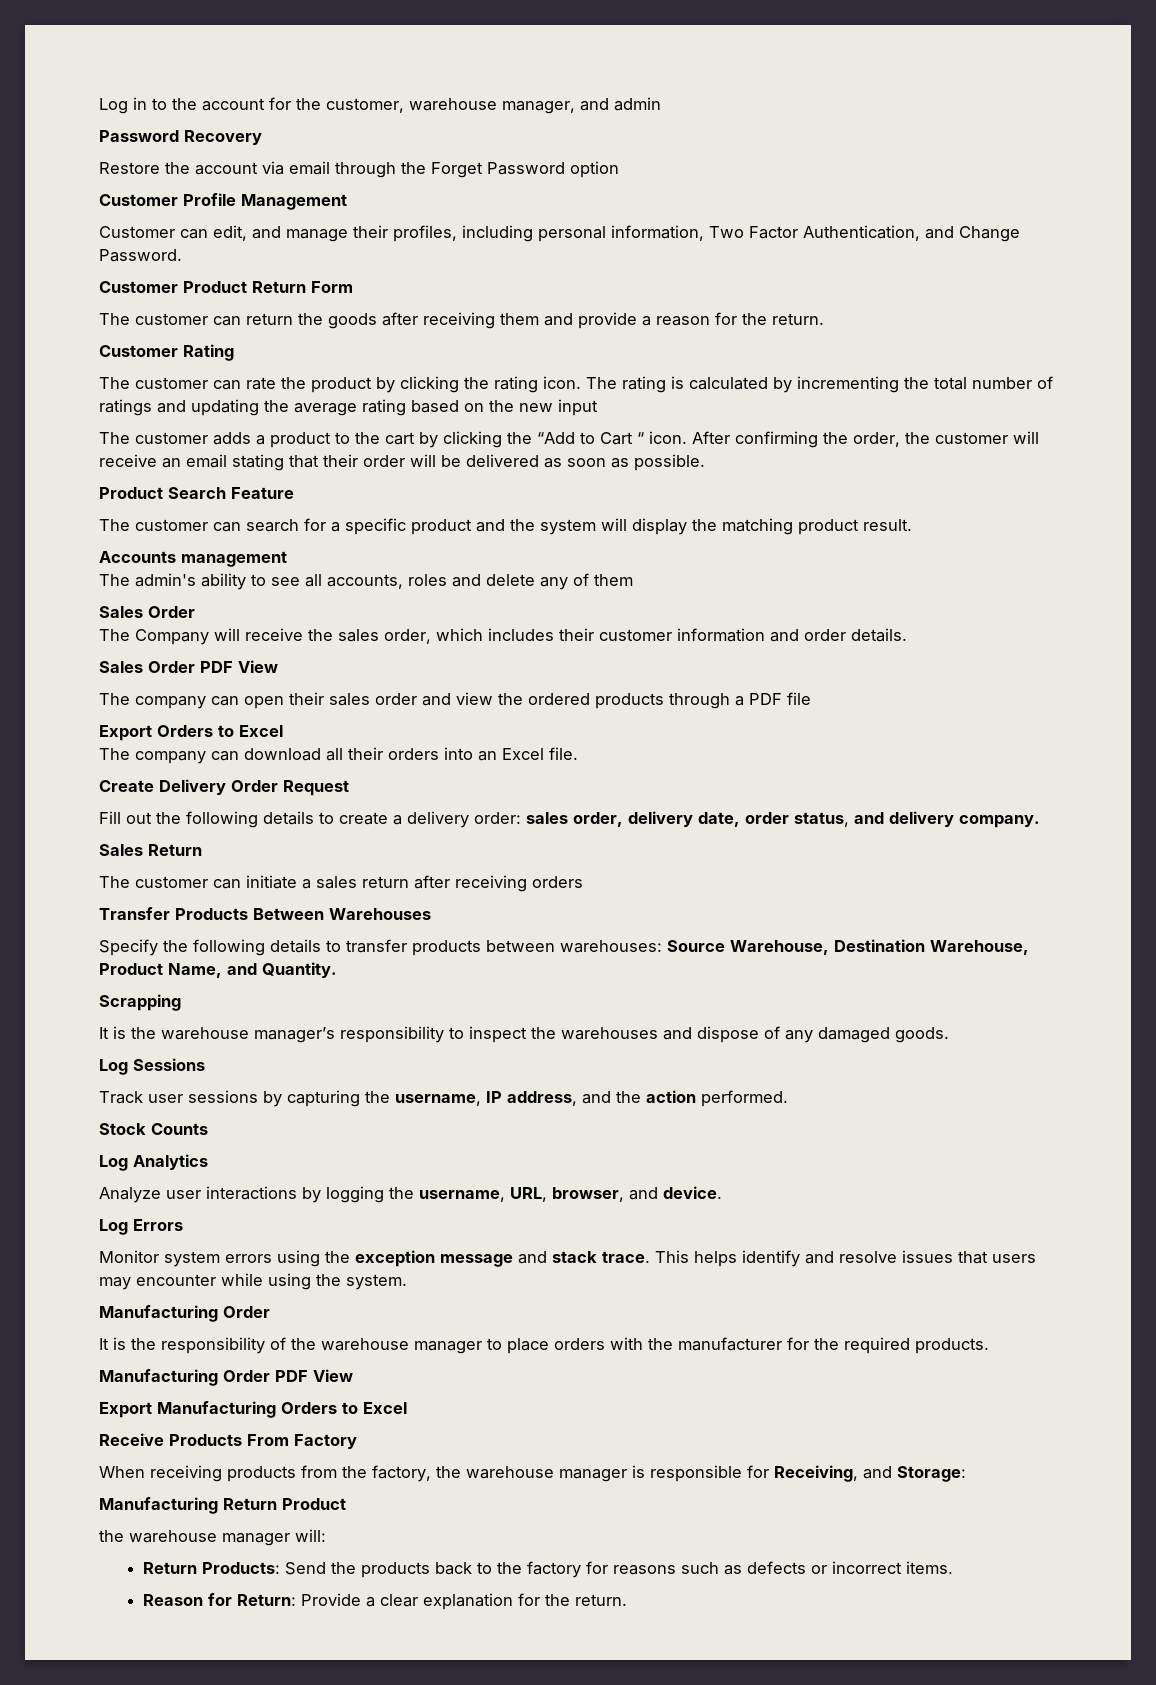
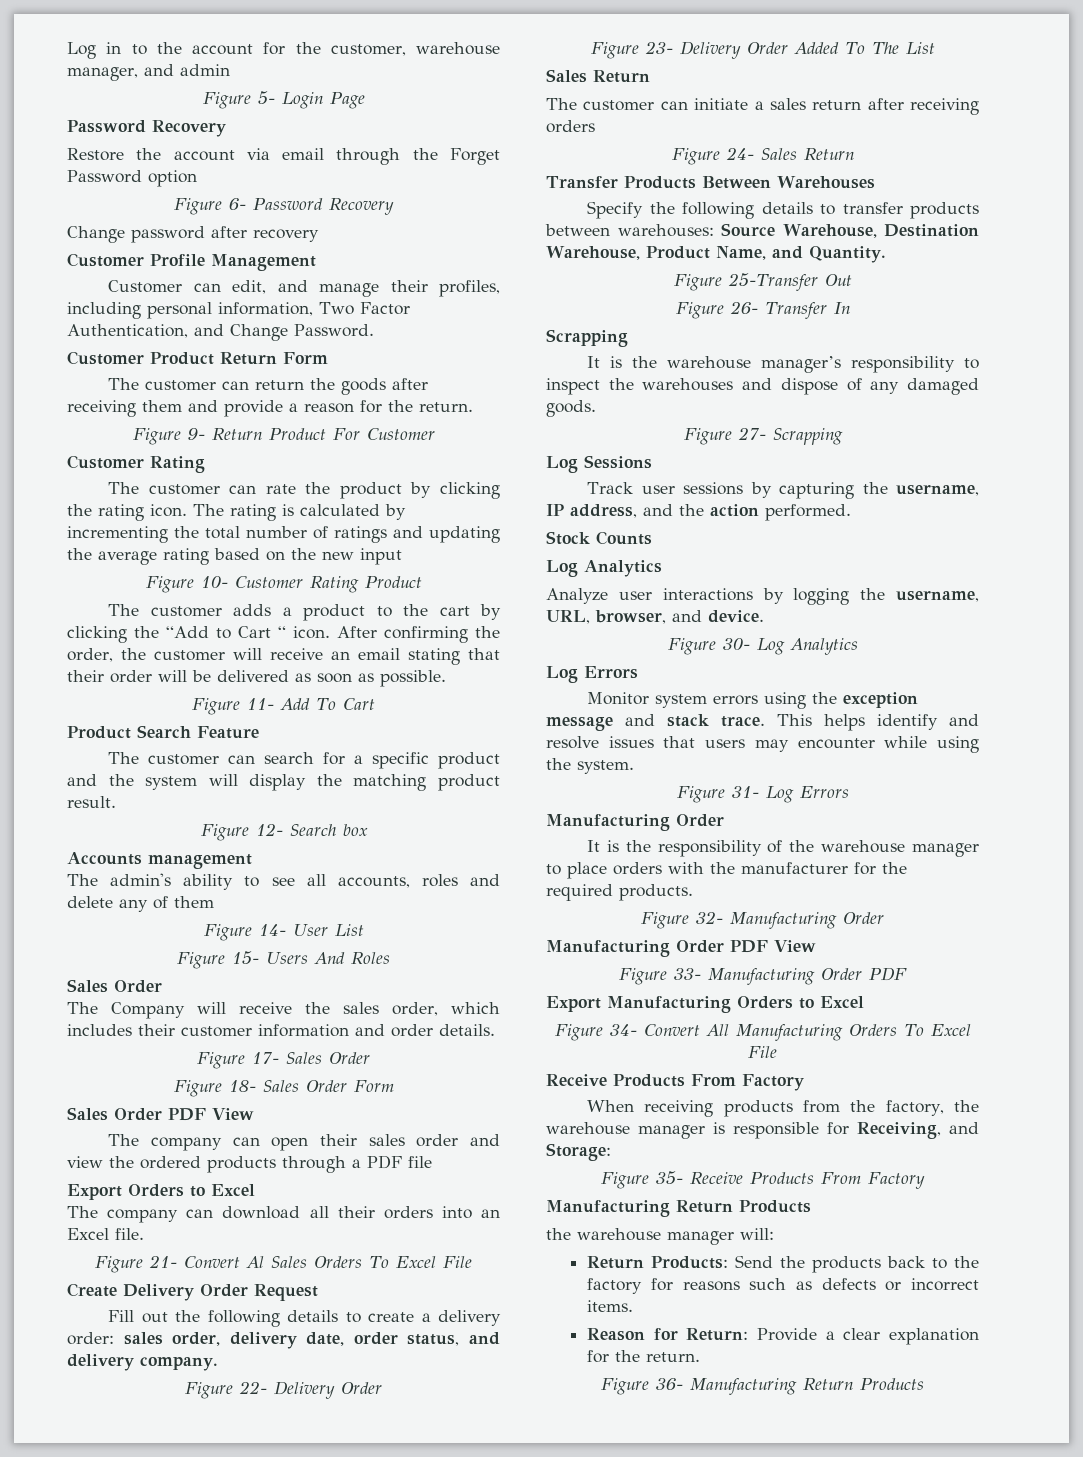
(661, 104) none -> [202,91,365,109] // Figure 5- Login Page
(619, 169) none -> [174,198,394,215] [67,226,319,243] // Figure 6- Password Recovery // Change password after recovery
(824, 319) none -> [132,428,435,445] // Figure 9- Return Product For Customer
(598, 407) none -> [145,576,422,593] // Figure 10- Customer Rating Product
(705, 462) none -> [192,698,375,715] // Figure 11- Add To Cart
(912, 525) none -> [200,823,368,841] // Figure 12- Search box
(633, 580) none -> [203,924,364,941] [177,951,390,969] // Figure 14- User List // Figure 15- Users And Roles
(907, 635) none -> [197,1052,370,1069] [173,1080,394,1097] // Figure 17- Sales Order // Figure 18- Sales Order Form
(578, 753) none -> [95,1255,472,1273] // Figure 21- Convert Al Sales Orders To Excel File
(1040, 821) none -> [185,1381,382,1399] [590,41,935,59] // Figure 22- Delivery Order // Figure 23- Delivery Order Added To The List
(583, 882) none -> [671,147,854,165] // Figure 24- Sales Return
(337, 970) none -> [673,273,852,291] [675,301,850,319] // Figure 25-Transfer Out // Figure 26- Transfer In
(949, 1035) none -> [683,427,843,445] // Figure 27- Scrapping
(722, 1192) none -> [667,638,858,655] // Figure 30- Log Analytics
(407, 1282) none -> [676,786,849,803] // Figure 31- Log Errors
(989, 1346) none -> [641,911,884,929] // Figure 32- Manufacturing Order
(353, 1375) none -> [619,967,907,985] // Figure 33- Manufacturing Order PDF
(407, 1408) none -> [554,1024,971,1041] [748,1046,777,1058] // Figure 34- Convert All Manufacturing Orders To Excel File
[99,1497,346,1514] // Manufacturing Return Product -> [601,1171,925,1189] [546,1200,811,1217] // Figure 35- Receive Products From Factory // Manufacturing Return Products
(627, 1600) none -> [601,1378,924,1395] // Figure 36- Manufacturing Return Products

